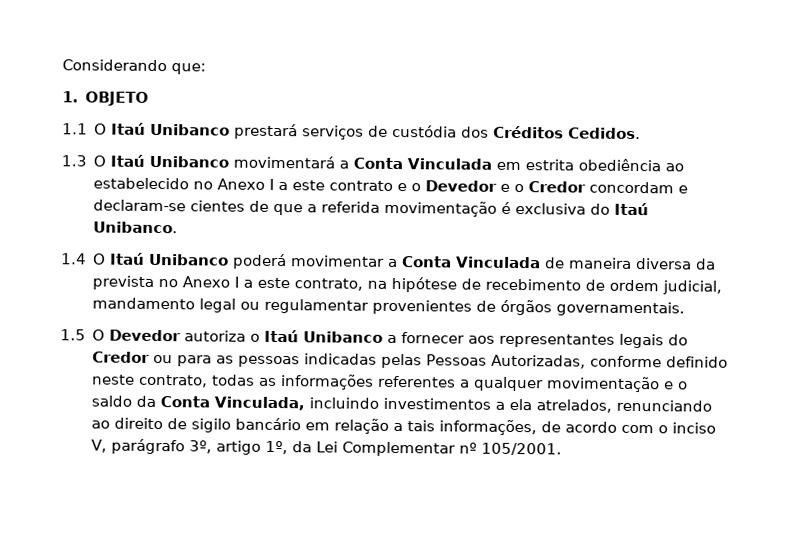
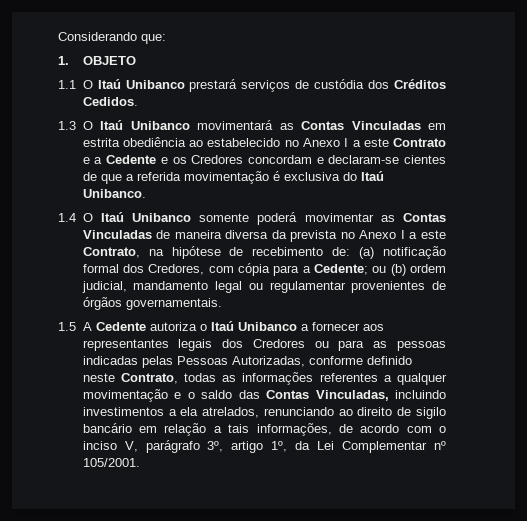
[339,157,493,170] a Conta Vinculada -> [279,121,421,130] as Contas Vinculadas
[329,180,587,193] contrato e o Devedor e o Credor -> [393,138,447,147] [82,155,244,164] Contrato e a Cedente e os Credores
(230, 259) none -> [199,213,250,222] somente
[388,256,542,269] a Conta Vinculada -> [380,213,446,222] [82,230,152,239] as Contas Vinculadas
[294,278,364,291] contrato, -> [82,247,140,258] Contrato,
[585,279,606,291] de -> [332,246,447,259] [82,263,406,276] de: (a) notificação formal dos Credores, com cópia para a Cedente; ou (b)
[92,329,182,342] O Devedor -> [82,322,146,331] A Cedente
[668,334,689,346] [92,351,151,363] do Credor -> [222,339,305,348] dos Credores
[138,374,209,388] contrato, -> [120,373,178,384] Contrato,
[136,395,306,411] da Conta Vinculada, -> [238,390,389,401] das Contas Vinculadas,

